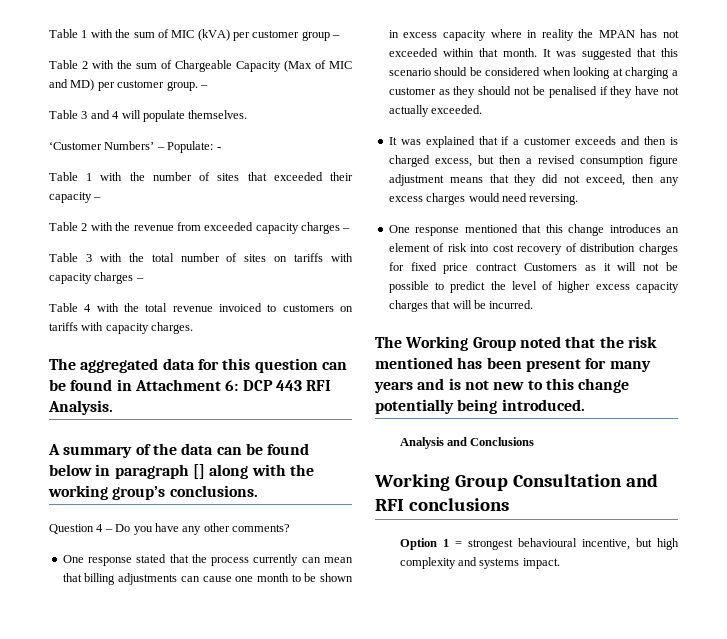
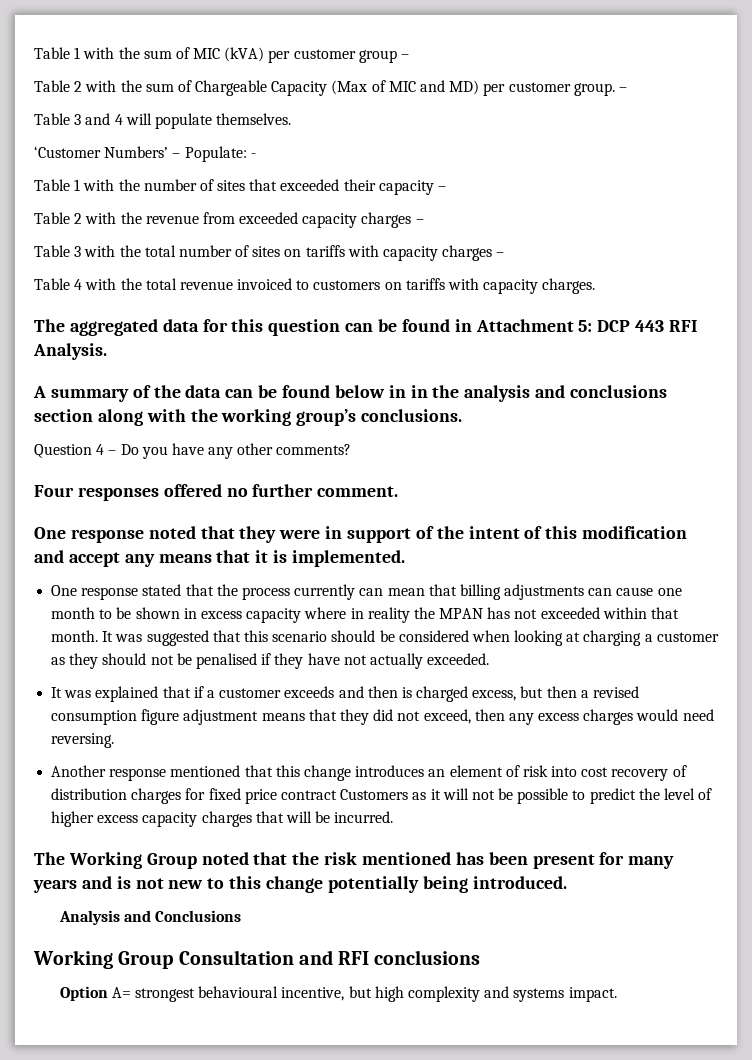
[225,380,239,391] 6: -> [578,320,593,332] 5:
[114,464,205,479] paragraph [] -> [410,385,668,402] [34,409,93,422] in the analysis and conclusions section
(290, 528) none -> [34,484,399,501] [34,526,688,543] [34,550,406,567] // Four responses offered no further comment. // One response noted that they were in support of the intent of this modification and accept any means that it is implemented.
[388,225,410,233] One -> [51,765,107,777] Another
[442,539,462,547] 1 = -> [111,987,131,998] A=

